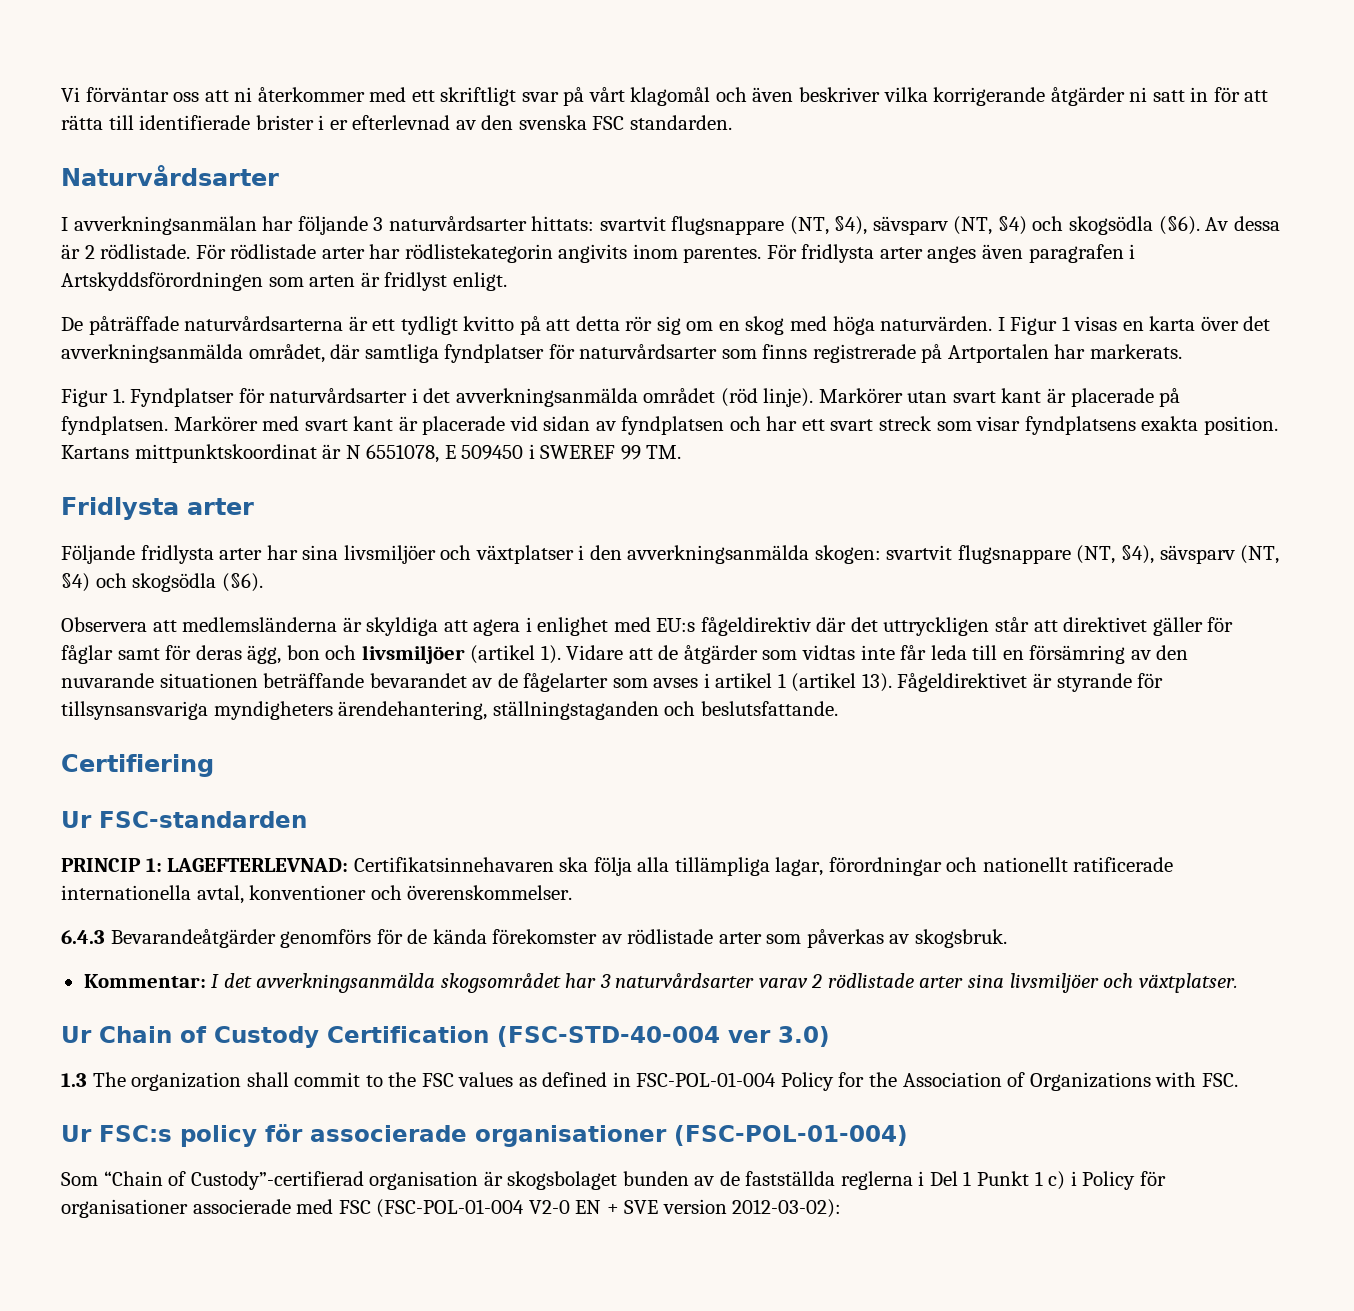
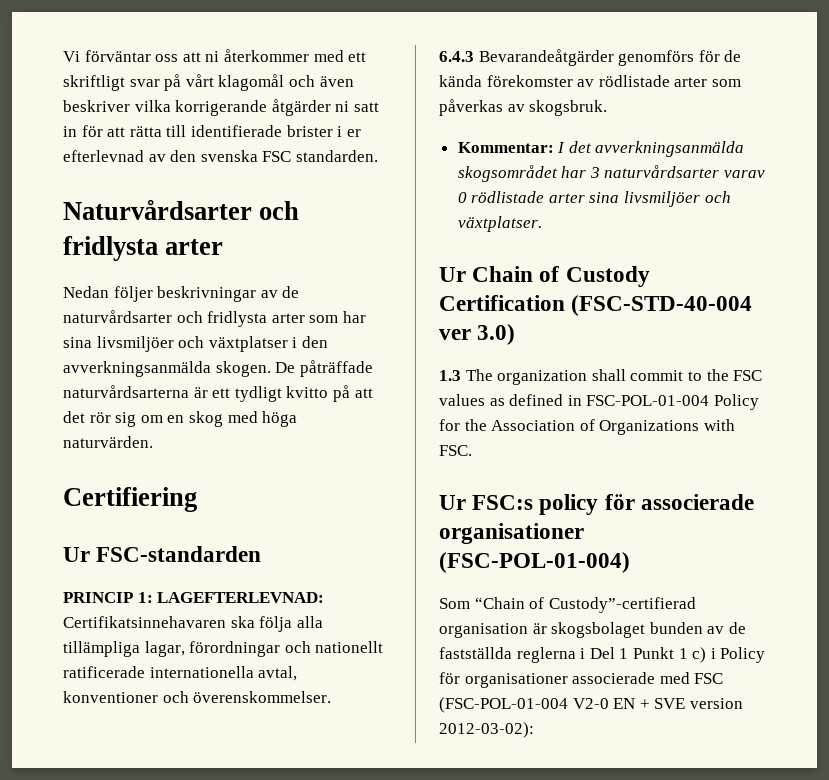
[61,216,1280,235] [61,244,1136,263] [61,272,507,291] // I avverkningsanmälan har följande 3 naturvårdsarter hittats: svartvit flugsnappare (NT, §4), sävsparv (NT, §4) och skogsödla (§6). Av dessa är 2 rödlistade. För rödlistade arter har rödlistekategorin angivits inom parentes. För fridlysta arter anges även paragrafen i Artskyddsförordningen som arten är fridlyst enligt. // -> [259,201,300,220] [63,236,224,261] [63,286,300,302] [63,310,366,327] [63,336,328,352] [63,361,271,377] och fridlysta arter // Nedan följer beskrivningar av de naturvårdsarter och fridlysta arter som har sina livsmiljöer och växtplatser i den avverkningsanmälda skogen.
[575,316,620,331] detta -> [63,411,85,423] det
[997,316,1271,335] [61,344,1182,363] [61,388,1181,407] [61,416,1278,435] [61,444,682,463] [61,497,254,520] [61,545,1280,564] [61,573,263,592] [61,617,1234,636] [61,645,1189,664] [61,673,1164,692] [61,701,838,720] I Figur 1 visas en karta över det avverkningsanmälda området, där samtliga fyndplatser för naturvårdsarter som finns registrerade på Artportalen har markerats. // Figur 1. Fyndplatser för naturvårdsarter i det avverkningsanmälda området (röd linje). Markörer utan svart kant är placerade på fyndplatsen. Markörer med svart kant är placerade vid sidan av fyndplatsen och har ett svart streck som visar fyndplatsens exakta position. Kartans mittpunktskoordinat är N 6551078, E 509450 i SWEREF 99 TM. // Fridlysta arter // Följande fridlysta arter har sina livsmiljöer och växtplatser i den avverkningsanmälda skogen: svartvit flugsnappare (NT, §4), sävsparv (NT, §4) och skogsödla (§6). // Observera att medlemsländerna är skyldiga att agera i enlighet med EU:s fågeldirektiv där det uttryckligen står att direktivet gäller för fåglar samt för deras ägg, bon och livsmiljöer (artikel 1). Vidare att de åtgärder som vidtas inte får leda till en försämring av den nuvarande situationen beträffande bevarandet av de fågelarter som avses i artikel 1 (artikel 13). Fågeldirektivet är styrande för tillsynsansvariga myndigheters ärendehantering, ställningstaganden och beslutsfattande. -> (153, 442) none
[811,974,823,988] 2 -> [457,192,467,203] 0

